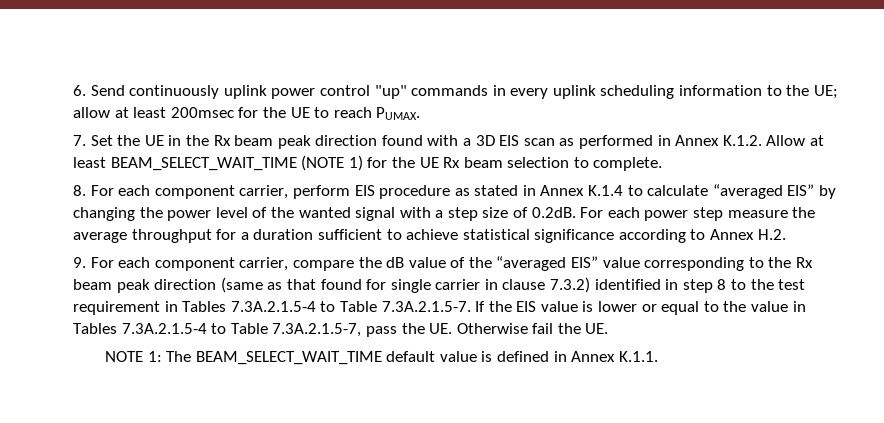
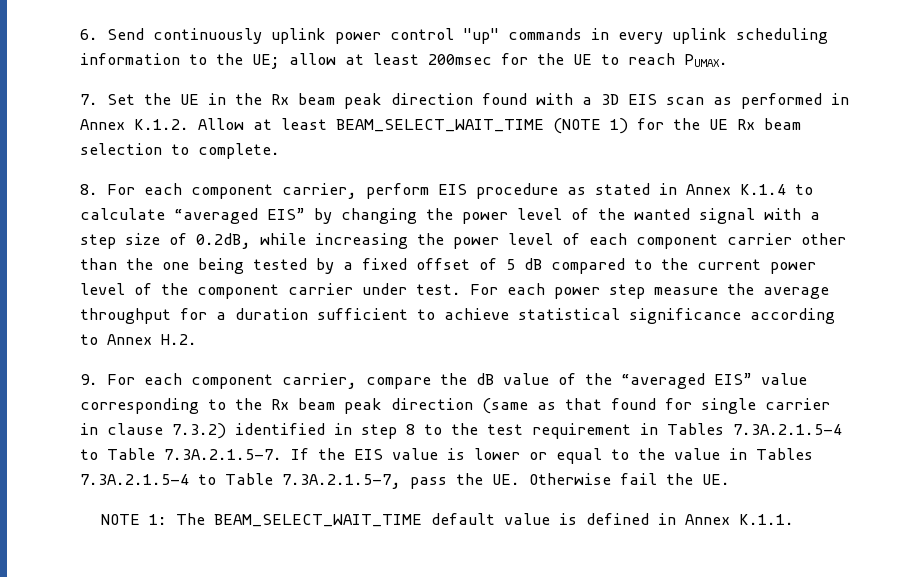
[531,207,576,218] 0.2dB. -> [195,233,846,249] [79,258,816,274] [79,283,461,299] 0.2dB, while increasing the power level of each component carrier other than the one being tested by a fixed offset of 5 dB compared to the current power level of the component carrier under test.

